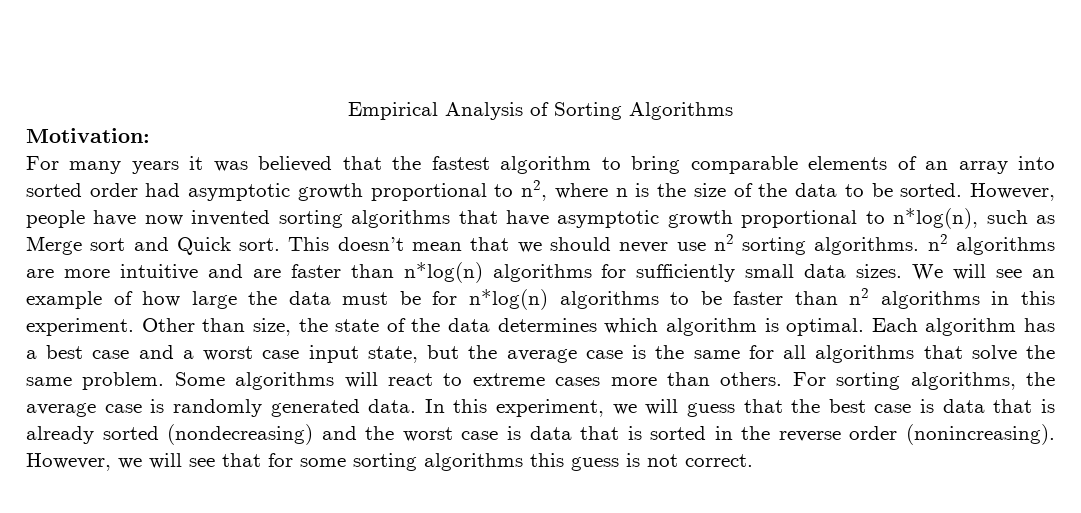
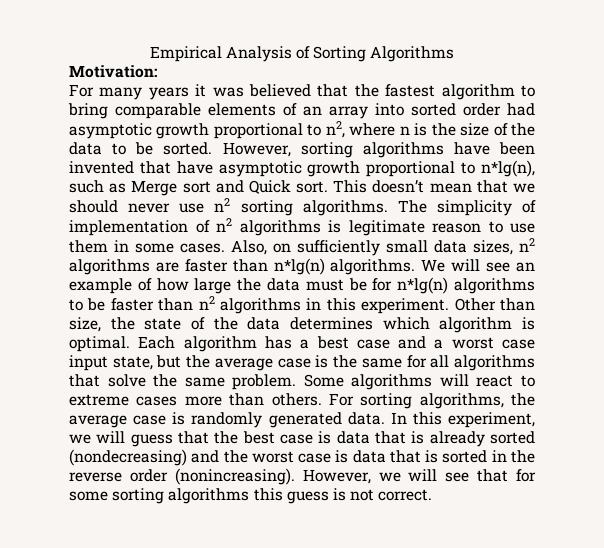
[26,210,451,228] people have now invented sorting algorithms -> [300,142,535,158] [69,161,134,174] sorting algorithms have been invented
[893,208,979,229] n*log(n), -> [480,160,535,177] n*lg(n),
[927,234,1055,255] [26,262,903,283] n2 algorithms are more intuitive and are faster than n*log(n) algorithms for sufficiently small data sizes. -> [397,200,536,216] [69,218,535,236] [69,238,535,256] [69,258,416,275] The simplicity of implementation of n2 algorithms is legitimate reason to use them in some cases. Also, on sufficiently small data sizes, n2 algorithms are faster than n*lg(n) algorithms.
[468,289,548,310] n*log(n) -> [397,277,449,294] n*lg(n)

